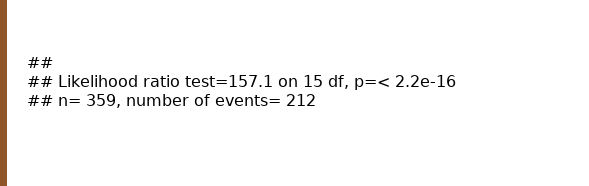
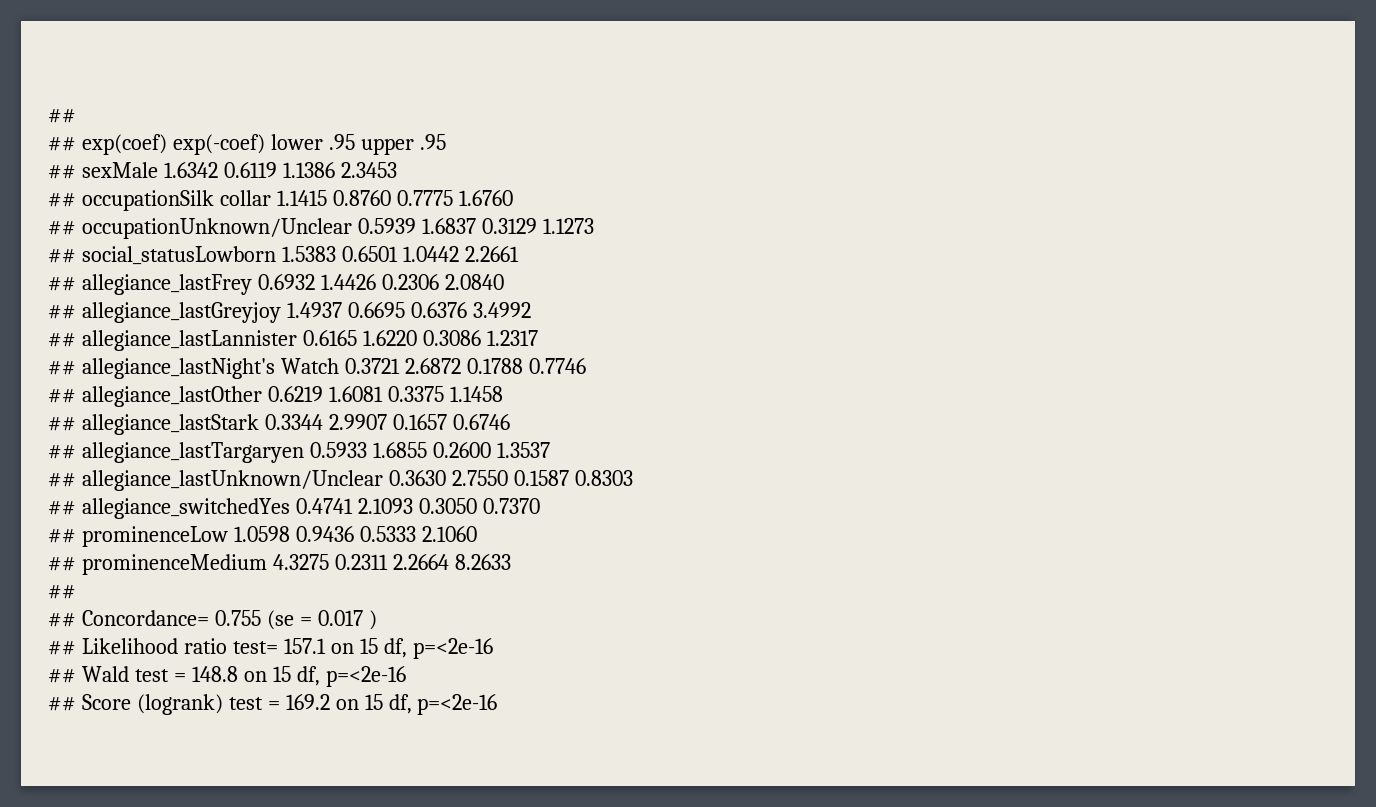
[27,57,53,68] ## -> [48,108,76,123] [48,134,446,155] [48,162,397,179] [48,190,513,211] [48,218,594,239] [48,246,519,265] [48,274,504,295] [48,302,531,323] [48,330,538,351] [48,358,586,379] [48,386,503,407] [48,414,510,435] [48,442,550,463] [48,470,633,491] [48,498,540,519] [48,526,477,547] [48,554,511,575] [48,584,76,599] [48,610,377,630] ## // ## exp(coef) exp(-coef) lower .95 upper .95 // ## sexMale 1.6342 0.6119 1.1386 2.3453 // ## occupationSilk collar 1.1415 0.8760 0.7775 1.6760 // ## occupationUnknown/Unclear 0.5939 1.6837 0.3129 1.1273 // ## social_statusLowborn 1.5383 0.6501 1.0442 2.2661 // ## allegiance_lastFrey 0.6932 1.4426 0.2306 2.0840 // ## allegiance_lastGreyjoy 1.4937 0.6695 0.6376 3.4992 // ## allegiance_lastLannister 0.6165 1.6220 0.3086 1.2317 // ## allegiance_lastNight's Watch 0.3721 2.6872 0.1788 0.7746 // ## allegiance_lastOther 0.6219 1.6081 0.3375 1.1458 // ## allegiance_lastStark 0.3344 2.9907 0.1657 0.6746 // ## allegiance_lastTargaryen 0.5933 1.6855 0.2600 1.3537 // ## allegiance_lastUnknown/Unclear 0.3630 2.7550 0.1587 0.8303 // ## allegiance_switchedYes 0.4741 2.1093 0.3050 0.7370 // ## prominenceLow 1.0598 0.9436 0.5333 2.1060 // ## prominenceMedium 4.3275 0.2311 2.2664 8.2633 // ## // ## Concordance= 0.755 (se = 0.017 )
[185,75,456,90] [27,94,316,108] test=157.1 on 15 df, p=< 2.2e-16 // ## n= 359, number of events= 212 -> [232,638,493,659] [48,666,406,687] [48,694,498,715] test= 157.1 on 15 df, p=<2e-16 // ## Wald test = 148.8 on 15 df, p=<2e-16 // ## Score (logrank) test = 169.2 on 15 df, p=<2e-16

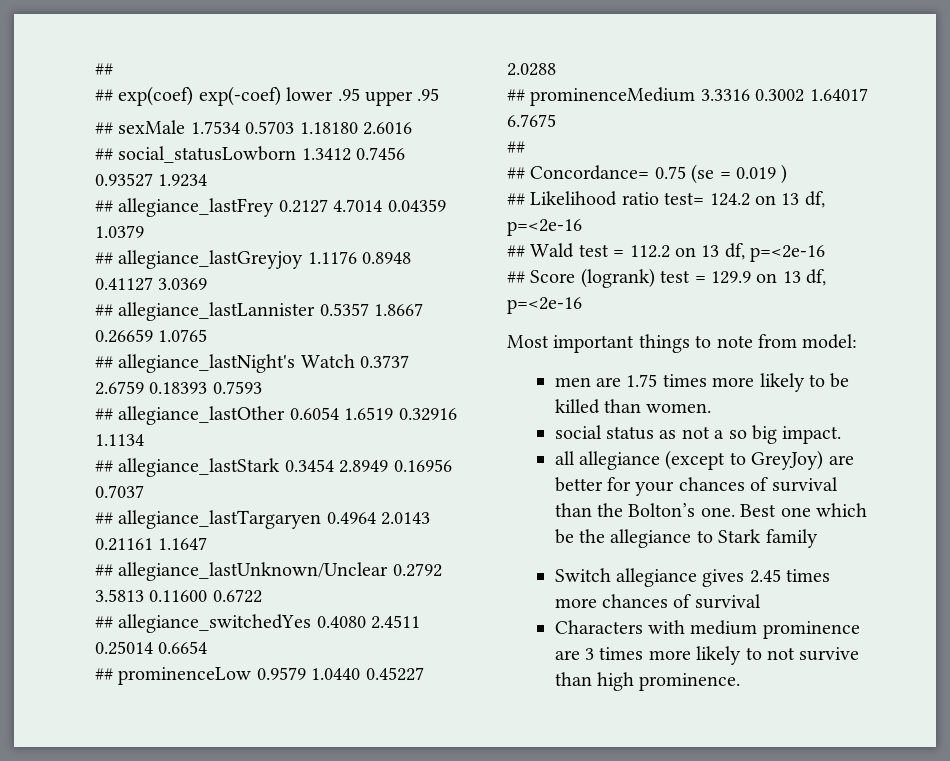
[163,162,397,178] [48,190,513,211] [48,218,594,239] [48,246,519,265] [48,274,504,295] [48,302,531,323] [48,330,538,351] [48,358,586,379] [48,386,503,407] [48,414,510,435] [48,442,550,463] [48,470,633,491] [48,498,540,519] [48,526,477,547] [48,554,511,575] 1.6342 0.6119 1.1386 2.3453 // ## occupationSilk collar 1.1415 0.8760 0.7775 1.6760 // ## occupationUnknown/Unclear 0.5939 1.6837 0.3129 1.1273 // ## social_statusLowborn 1.5383 0.6501 1.0442 2.2661 // ## allegiance_lastFrey 0.6932 1.4426 0.2306 2.0840 // ## allegiance_lastGreyjoy 1.4937 0.6695 0.6376 3.4992 // ## allegiance_lastLannister 0.6165 1.6220 0.3086 1.2317 // ## allegiance_lastNight's Watch 0.3721 2.6872 0.1788 0.7746 // ## allegiance_lastOther 0.6219 1.6081 0.3375 1.1458 // ## allegiance_lastStark 0.3344 2.9907 0.1657 0.6746 // ## allegiance_lastTargaryen 0.5933 1.6855 0.2600 1.3537 // ## allegiance_lastUnknown/Unclear 0.3630 2.7550 0.1587 0.8303 // ## allegiance_switchedYes 0.4741 2.1093 0.3050 0.7370 // ## prominenceLow 1.0598 0.9436 0.5333 2.1060 // ## prominenceMedium 4.3275 0.2311 2.2664 8.2633 -> [190,121,412,135] [95,146,406,163] [95,173,208,187] [95,198,446,217] [95,225,144,238] [95,250,412,269] [95,277,208,291] [95,302,424,321] [95,329,208,343] [95,354,410,373] [95,381,262,395] [95,406,457,425] [95,434,144,446] [95,458,452,477] [95,485,144,498] [95,510,431,529] [95,537,208,551] [95,562,442,581] [95,589,262,603] [95,614,421,633] [95,641,208,655] [95,667,424,685] [507,63,556,76] [507,87,868,106] [507,114,556,127] 1.7534 0.5703 1.18180 2.6016 // ## social_statusLowborn 1.3412 0.7456 0.93527 1.9234 // ## allegiance_lastFrey 0.2127 4.7014 0.04359 1.0379 // ## allegiance_lastGreyjoy 1.1176 0.8948 0.41127 3.0369 // ## allegiance_lastLannister 0.5357 1.8667 0.26659 1.0765 // ## allegiance_lastNight's Watch 0.3737 2.6759 0.18393 0.7593 // ## allegiance_lastOther 0.6054 1.6519 0.32916 1.1134 // ## allegiance_lastStark 0.3454 2.8949 0.16956 0.7037 // ## allegiance_lastTargaryen 0.4964 2.0143 0.21161 1.1647 // ## allegiance_lastUnknown/Unclear 0.2792 3.5813 0.11600 0.6722 // ## allegiance_switchedYes 0.4080 2.4511 0.25014 0.6654 // ## prominenceLow 0.9579 1.0440 0.45227 2.0288 // ## prominenceMedium 3.3316 0.3002 1.64017 6.7675
[214,610,261,626] 0.755 -> [654,166,686,179] 0.75
[317,610,363,626] 0.017 -> [736,167,776,179] 0.019
[283,638,378,654] 157.1 on 15 -> [709,193,800,206] 124.2 on 13
[191,666,291,682] 148.8 on 15 -> [629,245,720,258] 112.2 on 13
[285,694,498,715] 169.2 on 15 df, p=<2e-16 -> [711,269,827,286] [507,297,582,314] [507,334,858,353] [554,373,850,392] [554,399,712,414] [554,425,842,444] [554,450,854,470] [554,477,838,496] [554,503,867,517] [554,529,818,548] [554,568,831,587] [554,594,761,609] [554,620,860,639] [554,646,860,665] [554,672,741,691] 129.9 on 13 df, p=<2e-16 // Most important things to note from model: // men are 1.75 times more likely to be killed than women. // social status as not a so big impact. // all allegiance (except to GreyJoy) are better for your chances of survival than the Bolton’s one. Best one which be the allegiance to Stark family // Switch allegiance gives 2.45 times more chances of survival // Characters with medium prominence are 3 times more likely to not survive than high prominence.

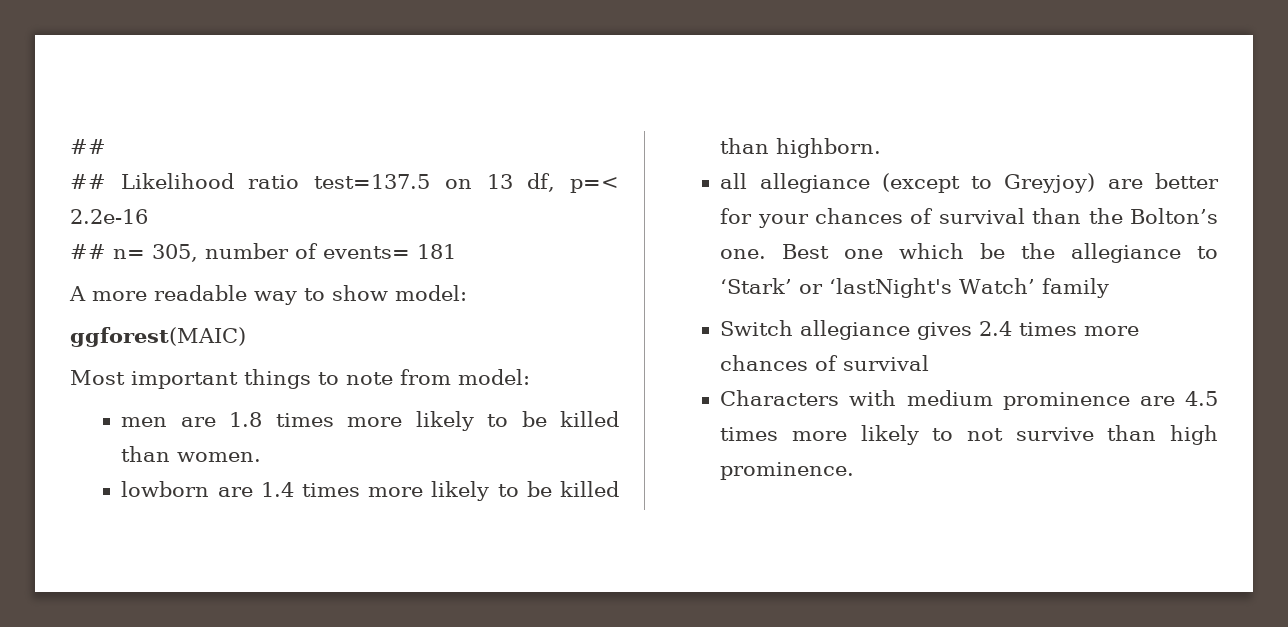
[95,63,113,75] [95,86,440,106] [95,120,412,135] [95,146,406,163] [95,173,208,187] [95,198,446,217] [95,225,144,238] [95,250,412,269] [95,277,208,291] [95,302,424,321] [95,329,208,343] [95,354,410,373] [95,381,262,395] [95,406,457,425] [95,434,144,446] [95,458,452,477] [95,485,144,498] [95,510,431,529] [95,537,208,551] [95,562,442,581] [95,589,262,603] [95,614,421,633] [95,641,208,655] [95,667,424,685] [507,63,556,76] [507,87,868,106] [507,114,556,127] [507,141,525,153] [507,164,788,184] ## // ## exp(coef) exp(-coef) lower .95 upper .95 // ## sexMale 1.7534 0.5703 1.18180 2.6016 // ## social_statusLowborn 1.3412 0.7456 0.93527 1.9234 // ## allegiance_lastFrey 0.2127 4.7014 0.04359 1.0379 // ## allegiance_lastGreyjoy 1.1176 0.8948 0.41127 3.0369 // ## allegiance_lastLannister 0.5357 1.8667 0.26659 1.0765 // ## allegiance_lastNight's Watch 0.3737 2.6759 0.18393 0.7593 // ## allegiance_lastOther 0.6054 1.6519 0.32916 1.1134 // ## allegiance_lastStark 0.3454 2.8949 0.16956 0.7037 // ## allegiance_lastTargaryen 0.4964 2.0143 0.21161 1.1647 // ## allegiance_lastUnknown/Unclear 0.2792 3.5813 0.11600 0.6722 // ## allegiance_switchedYes 0.4080 2.4511 0.25014 0.6654 // ## prominenceLow 0.9579 1.0440 0.45227 2.0288 // ## prominenceMedium 3.3316 0.3002 1.64017 6.7675 // ## // ## Concordance= 0.75 (se = 0.019 ) -> [70,139,106,154] ##
[664,191,825,208] [507,219,582,236] [507,243,826,262] [507,268,827,288] [507,297,582,314] test= 124.2 on 13 df, p=<2e-16 // ## Wald test = 112.2 on 13 df, p=<2e-16 // ## Score (logrank) test = 129.9 on 13 df, p=<2e-16 -> [314,173,619,193] [70,209,148,224] [70,243,456,262] [69,285,467,305] [70,327,246,347] test=137.5 on 13 df, p=< 2.2e-16 // ## n= 305, number of events= 181 // A more readable way to show model: // ggforest(MAIC)
[626,374,658,387] 1.75 -> [229,412,263,427] 1.8
[554,425,842,444] social status as not a so big impact. -> [121,481,619,501] [720,138,882,158] lowborn are 1.4 times more likely to be killed than highborn.
[751,450,824,470] GreyJoy) -> [1004,173,1096,193] Greyjoy)
[718,529,762,543] Stark -> [720,278,1036,298] ‘Stark’ or ‘lastNight's Watch’
[749,569,781,583] 2.45 -> [979,321,1013,336] 2.4
[584,648,594,660] 3 -> [1185,391,1218,406] 4.5

